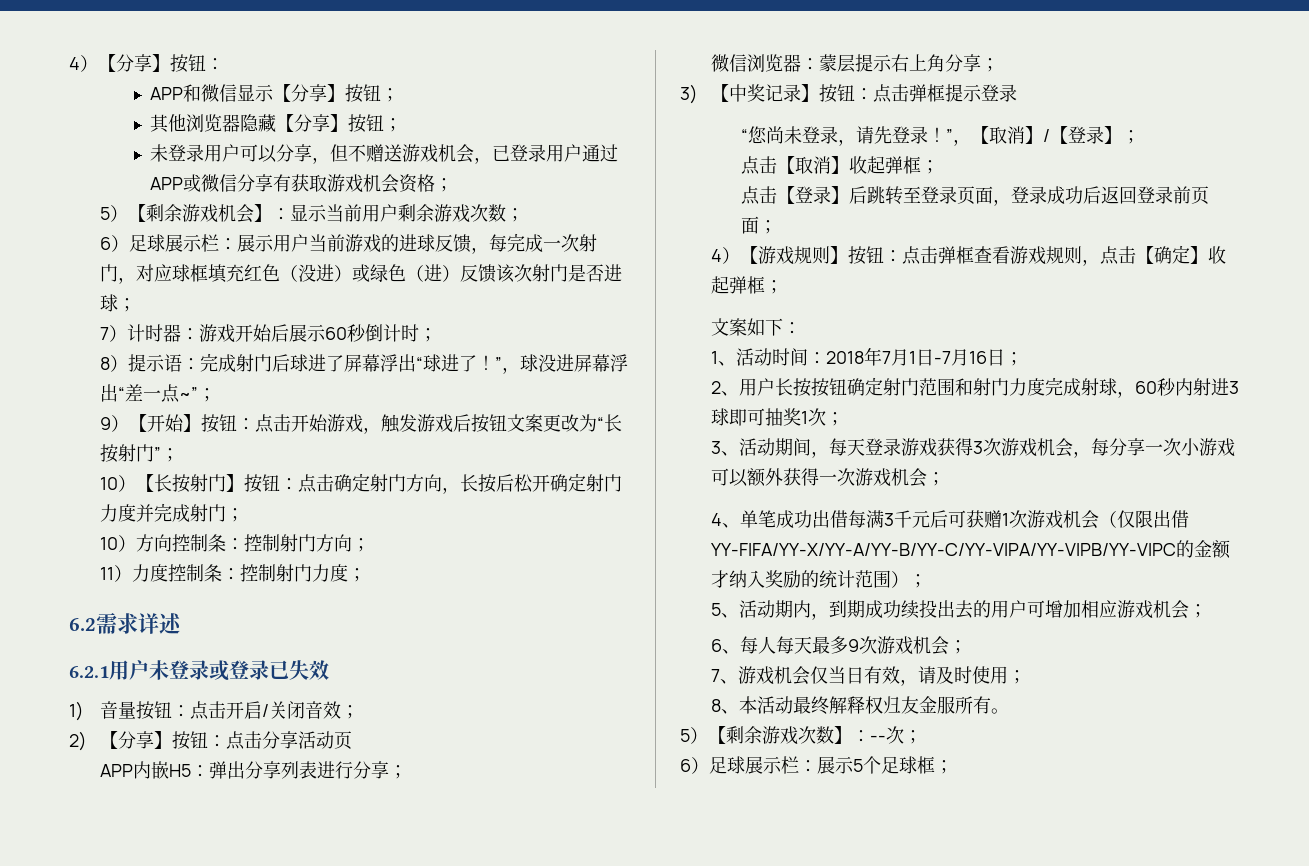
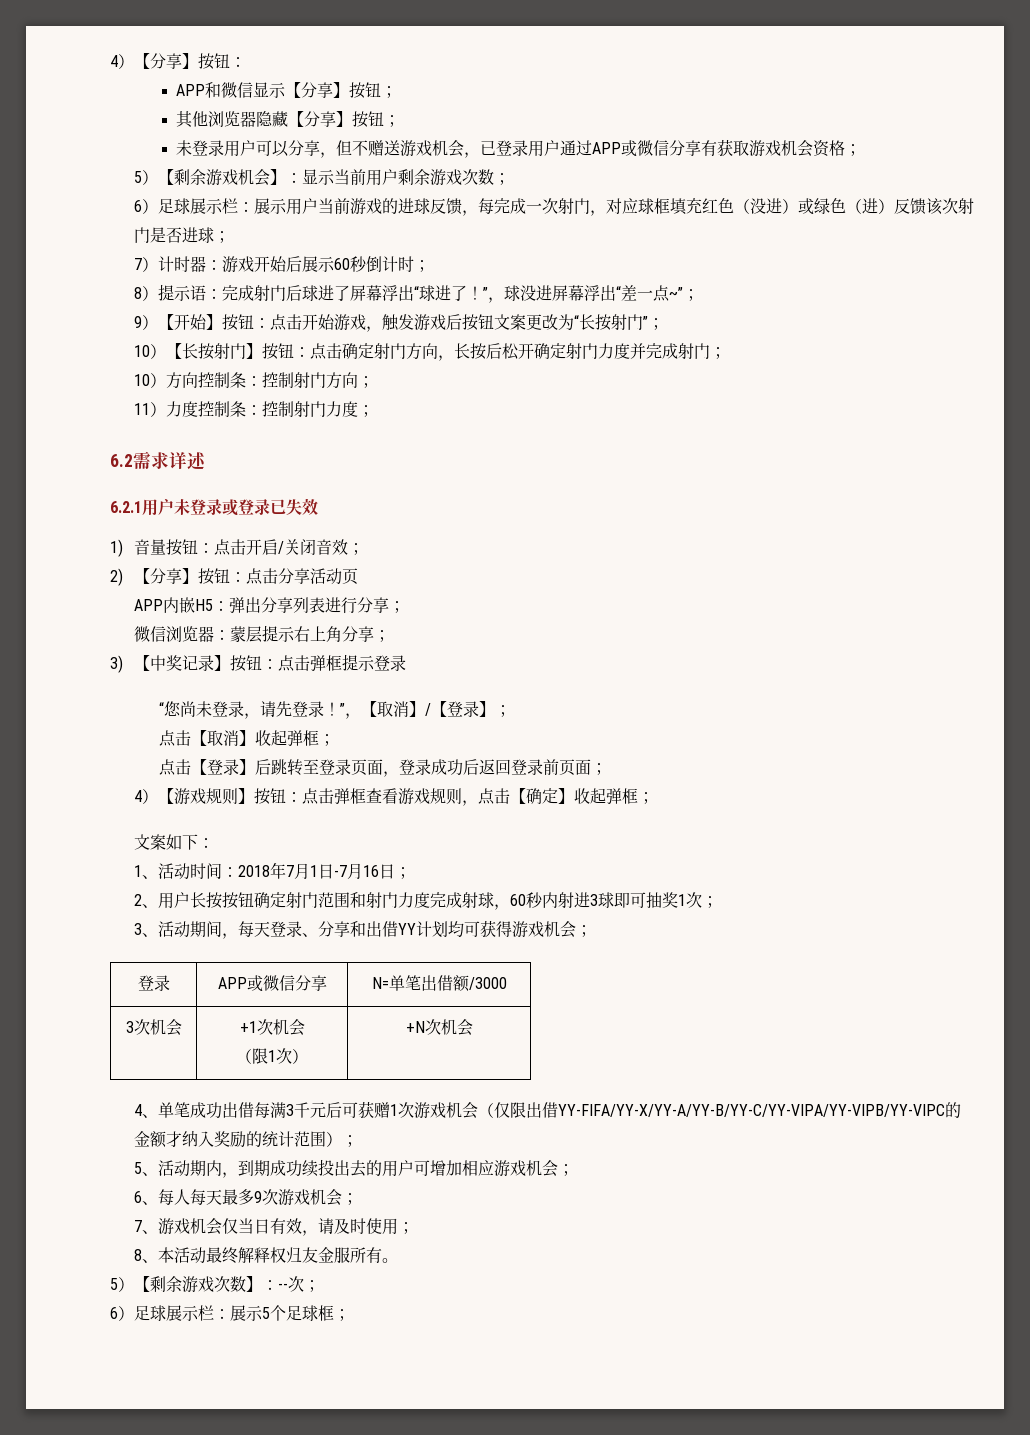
[900,438,1235,458] [710,468,945,487] 游戏获得3次游戏机会，每分享一次小游戏可以额外获得一次游戏机会； -> [302,920,593,938] [137,975,170,991] [217,975,327,992] [371,975,507,992] [125,1019,182,1036] [239,1019,305,1036] [236,1048,308,1064] [405,1019,473,1036] 、分享和出借YY计划均可获得游戏机会； // 登录 | APP或微信分享 | N=单笔出借额/3000 // 3次机会 | +1次机会 // （限1次） | +N次机会

